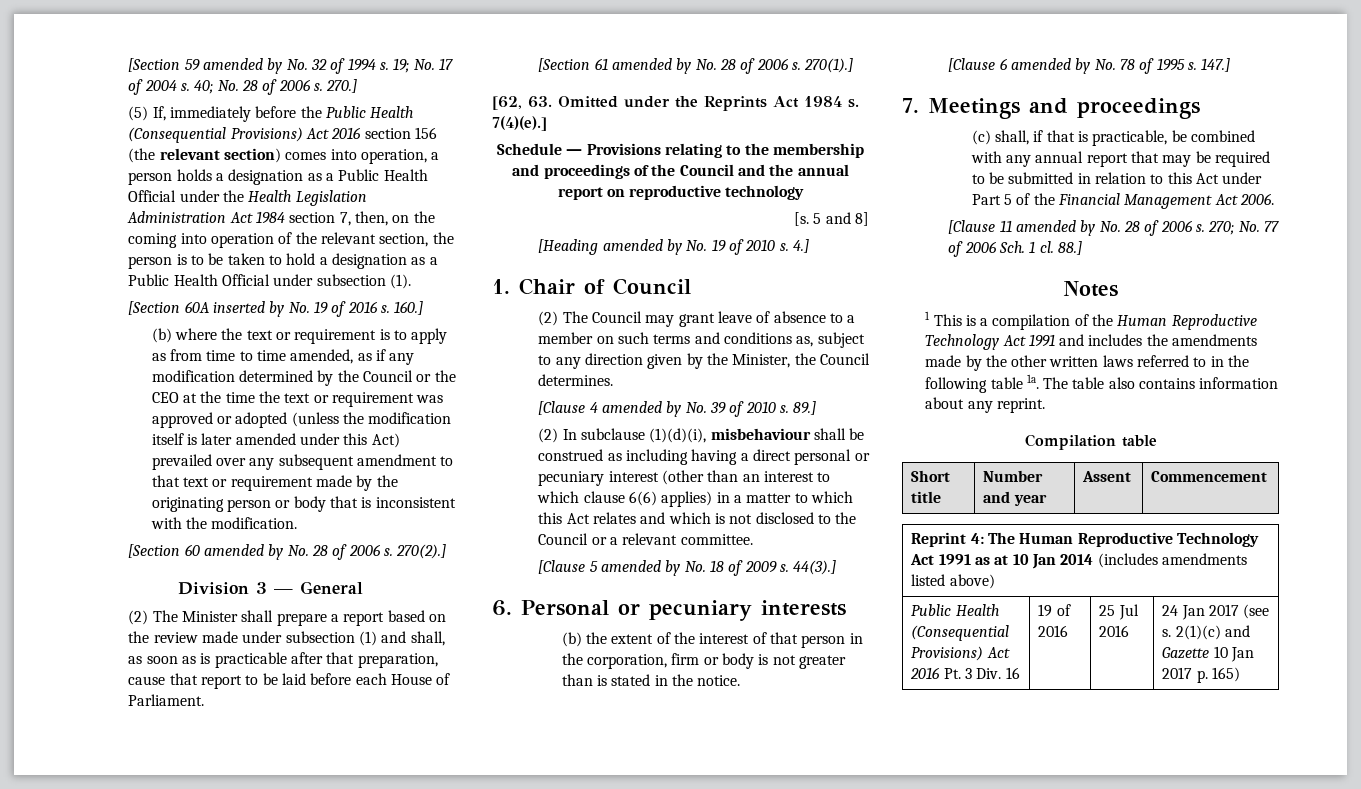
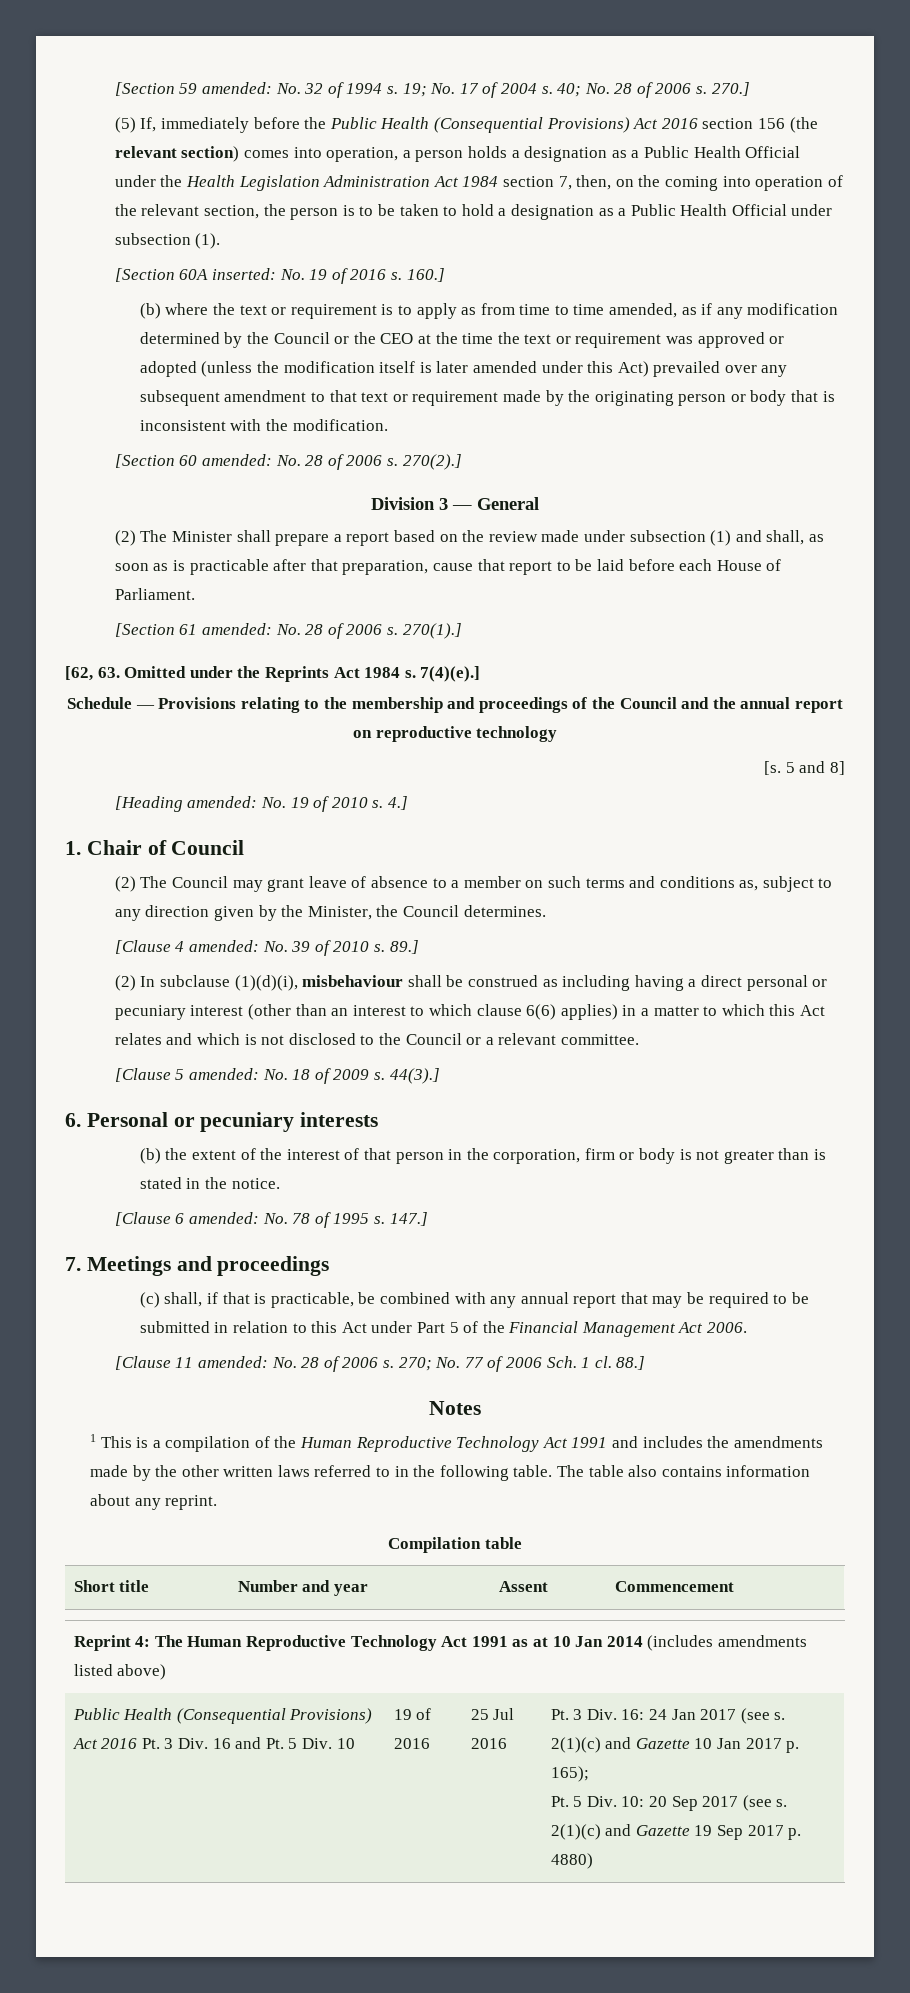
[203,58,283,74] amended by -> [202,82,273,94] amended:
[213,301,285,317] inserted by -> [212,268,277,280] inserted:
[204,544,284,560] amended by -> [202,454,273,466] amended:
[612,58,692,74] amended by -> [202,623,273,635] amended:
[602,239,683,255] amended by -> [187,796,258,808] amended:
[602,401,682,417] amended by -> [189,940,260,952] amended:
[601,560,681,576] amended by -> [189,1068,260,1080] amended:
[1011,58,1091,74] amended by -> [189,1212,260,1224] amended:
[1016,220,1096,236] amended by -> [198,1356,269,1368] amended:
[990,374,1039,389] table 1a. -> [513,1465,553,1477] table.
(1020, 673) none -> [235,1737,355,1749] and Pt. 5 Div. 10
(1130, 631) none -> [550,1709,645,1720] Pt. 3 Div. 16:
[1212,667,1241,682] 165) -> [550,1766,589,1782] [550,1795,788,1811] [550,1824,802,1840] [550,1853,593,1869] 165); // Pt. 5 Div. 10: 20 Sep 2017 (see s. 2(1)(c) and Gazette 19 Sep 2017 p. 4880)

